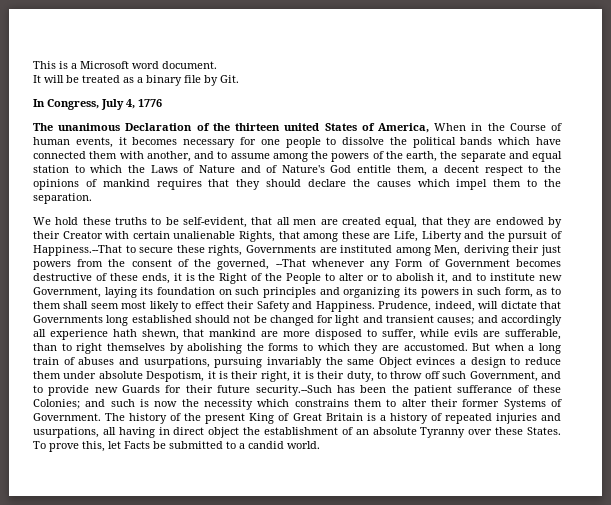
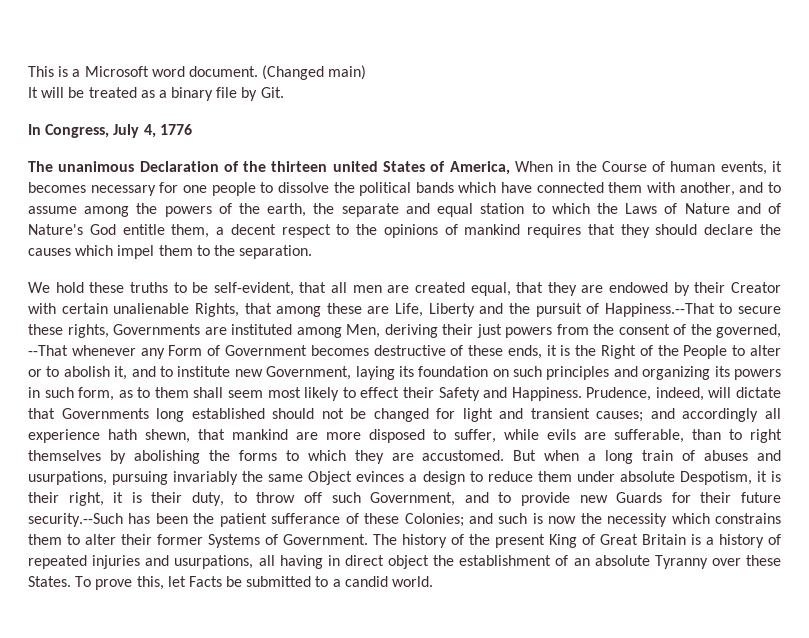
(217, 65) none -> [262,65,367,80] (Changed main)

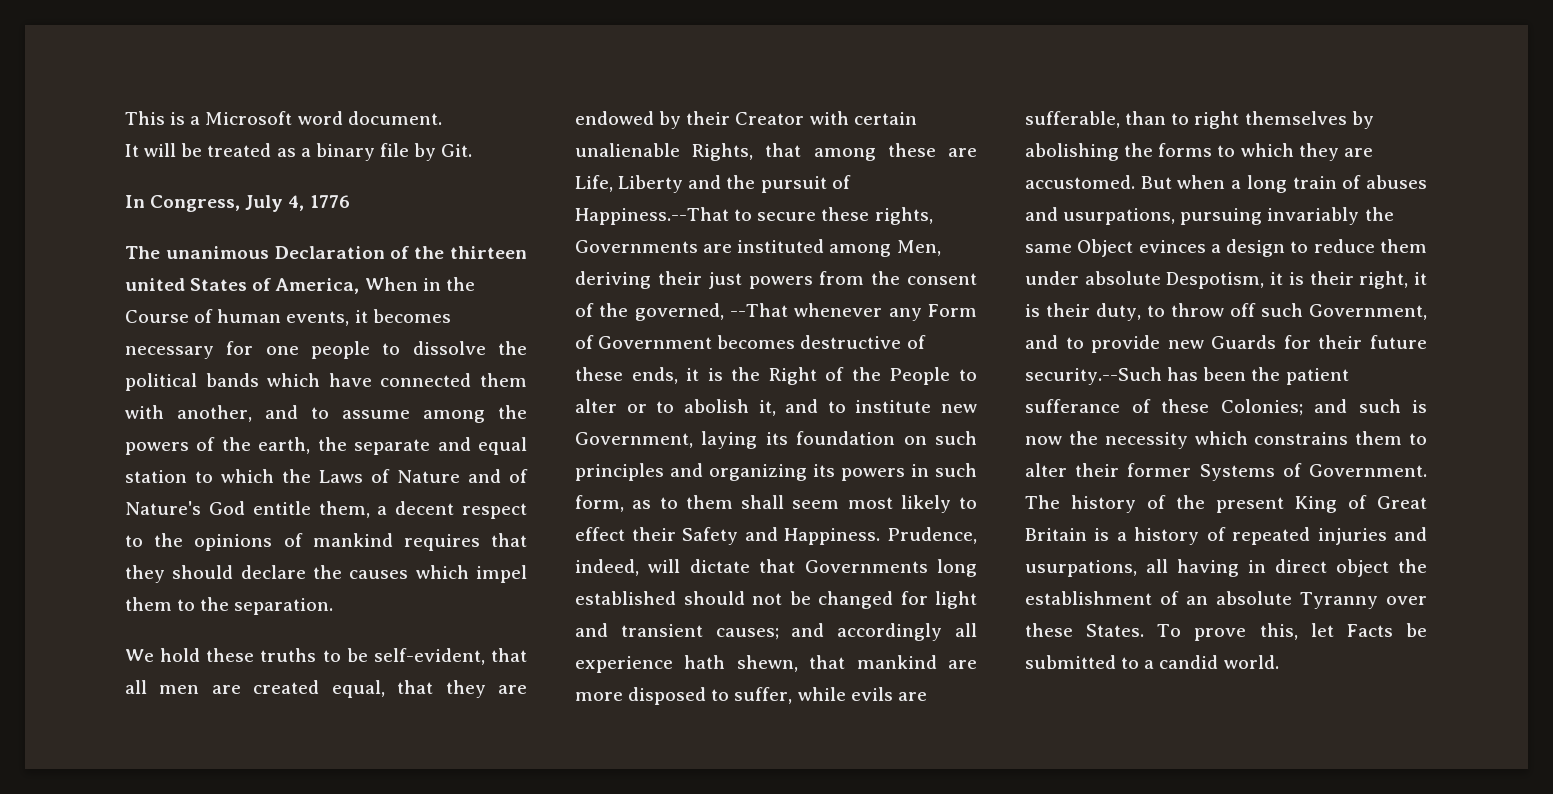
[262,65,367,80] (Changed main) -> (442, 118) none

